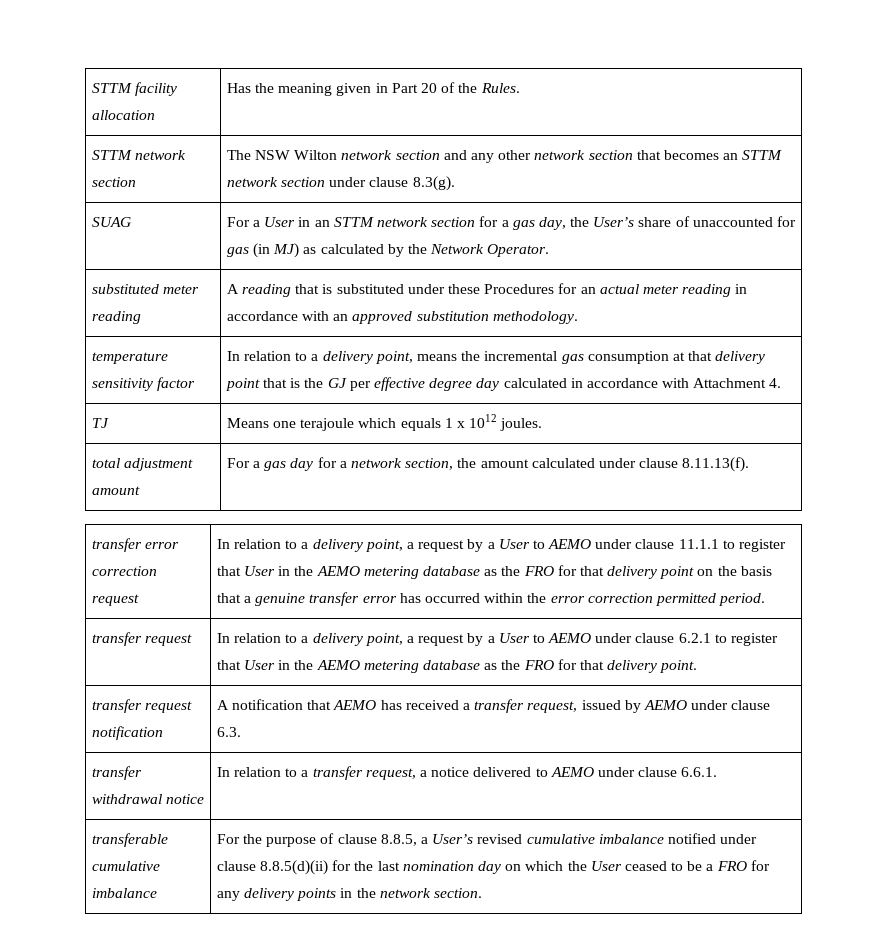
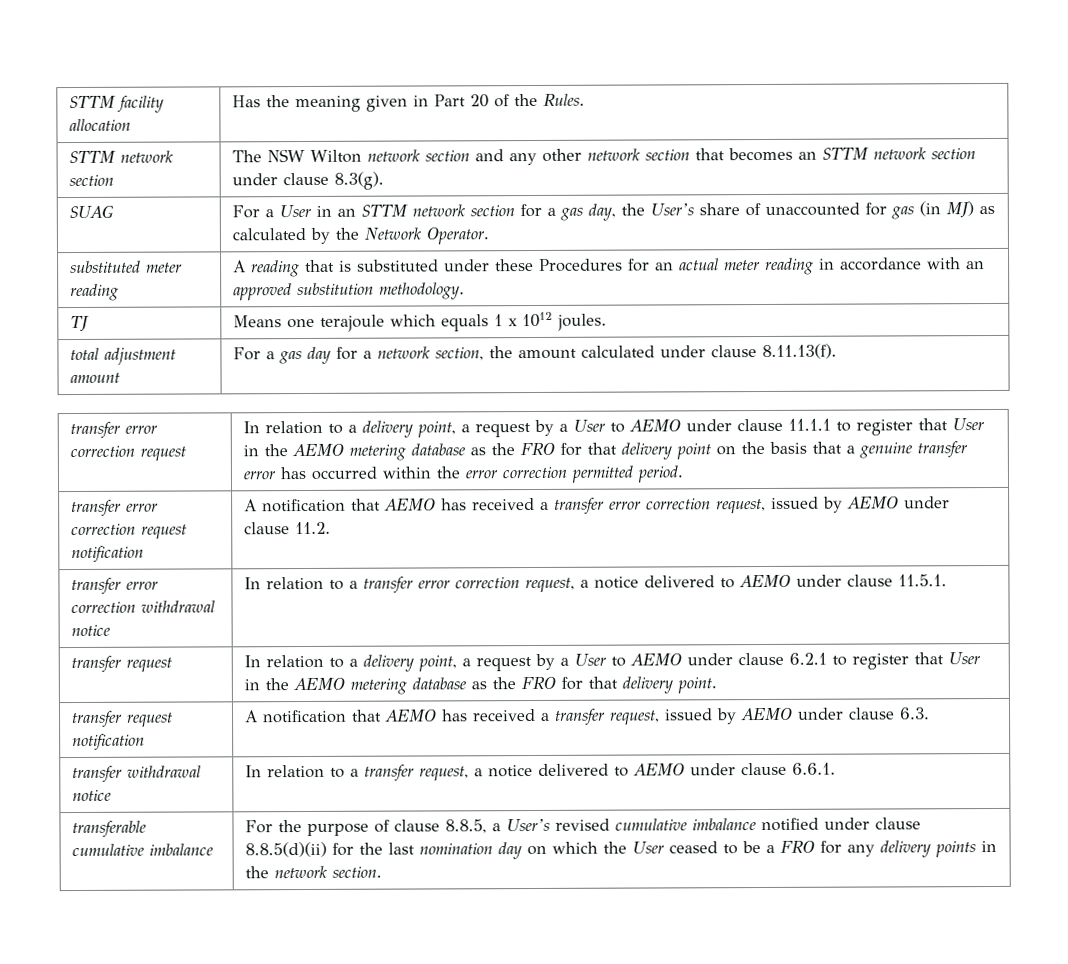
[91,352,168,364] [91,377,196,391] [226,351,766,364] [225,377,782,391] // temperature sensitivity factor | In relation to a delivery point, means the incremental gas consumption at that delivery point that is the GJ per effective degree day calculated in accordance with Attachment 4. -> (465, 291) none
(766, 599) none -> [70,499,159,518] [70,523,187,539] [70,545,144,564] [243,496,950,515] [243,521,331,535] [70,577,159,596] [70,600,215,614] [70,624,111,637] [243,574,947,594] // transfer error correction request notification | A notification that AEMO has received a transfer error correction request, issued by AEMO under clause 11.2. // transfer error correction withdrawal notice | In relation to a transfer error correction request, a notice delivered to AEMO under clause 11.5.1.

